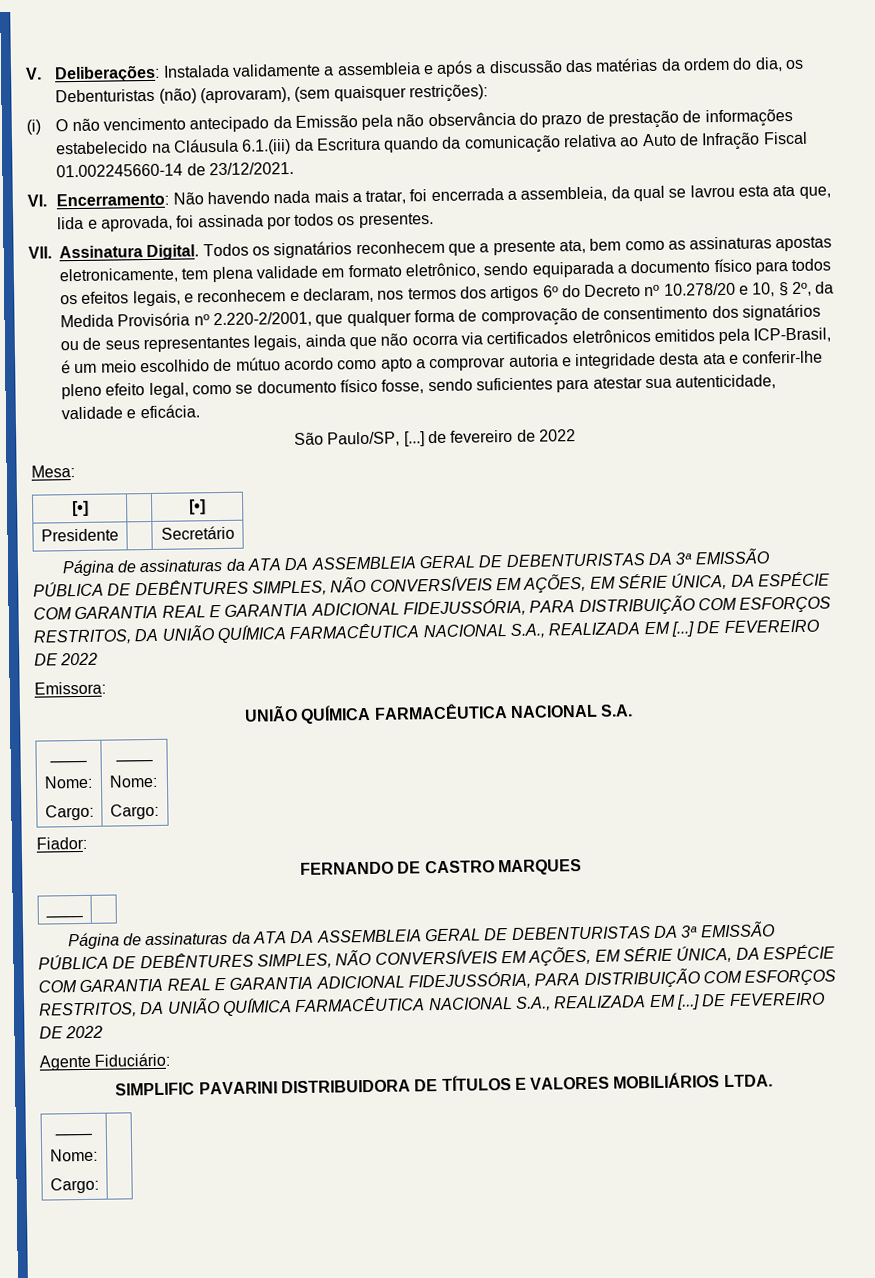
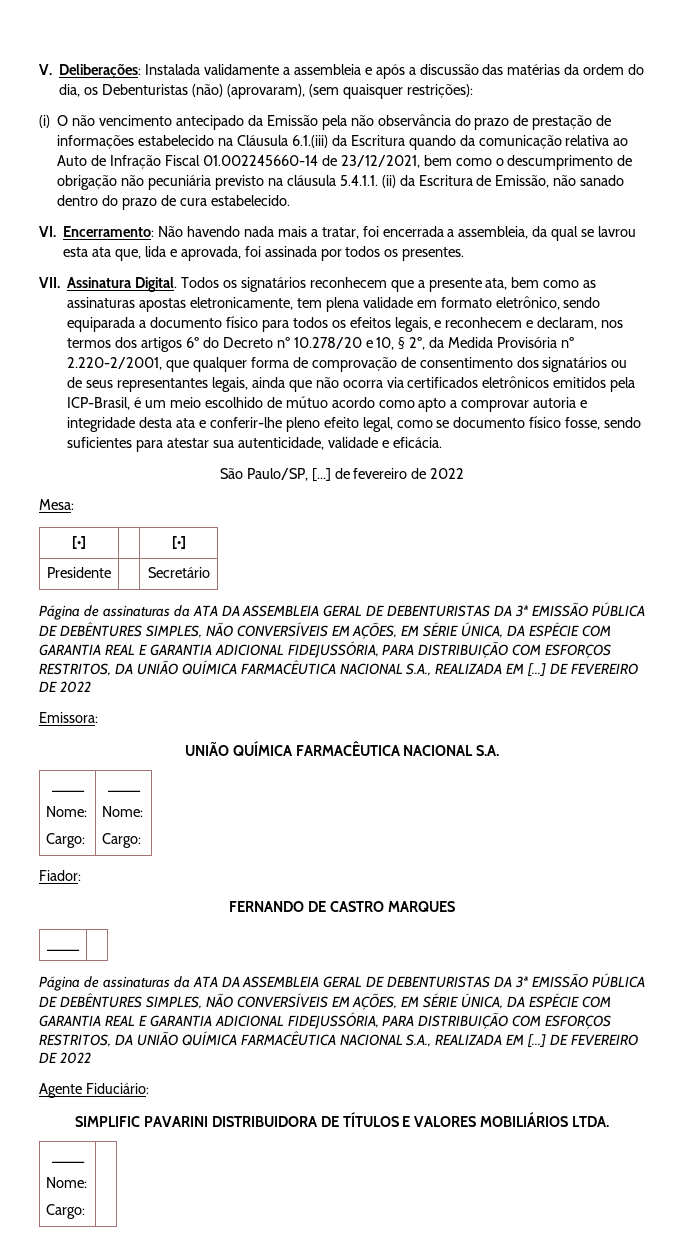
[208,161,294,176] 23/12/2021. -> [340,155,633,170] [57,175,625,190] [57,195,290,210] 23/12/2021, bem como o descumprimento de obrigação não pecuniária previsto na cláusula 5.4.1.1. (ii) da Escritura de Emissão, não sanado dentro do prazo de cura estabelecido.

